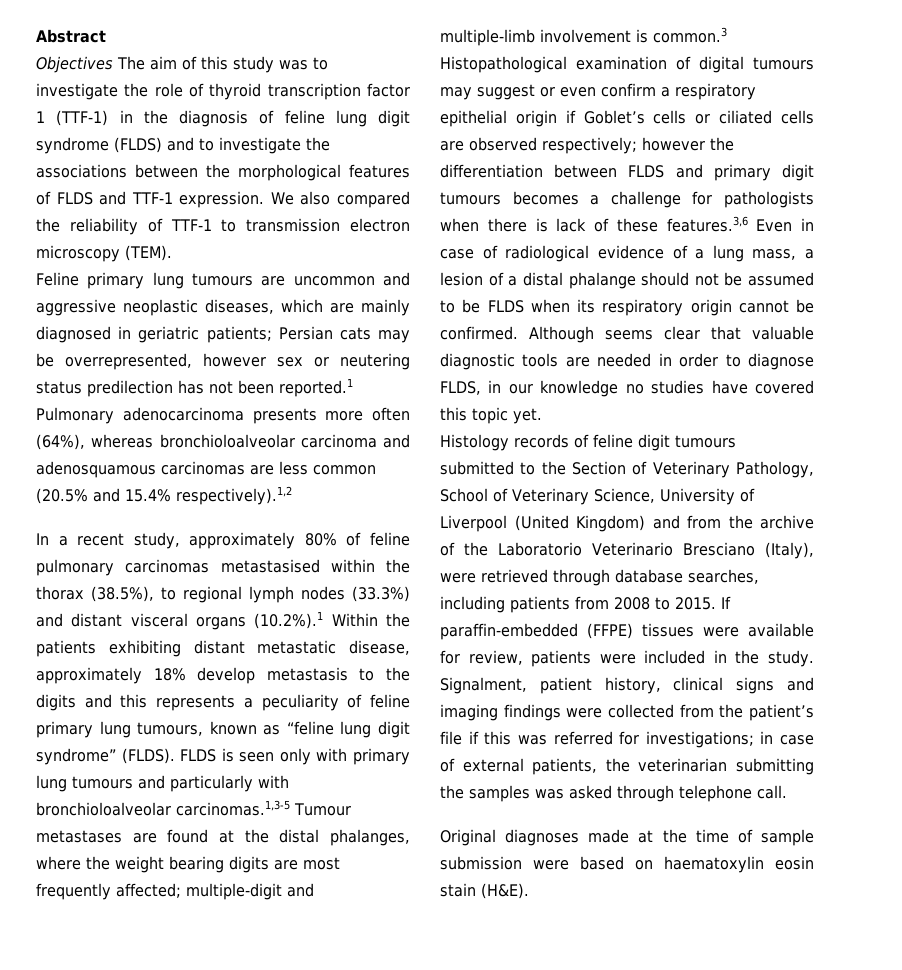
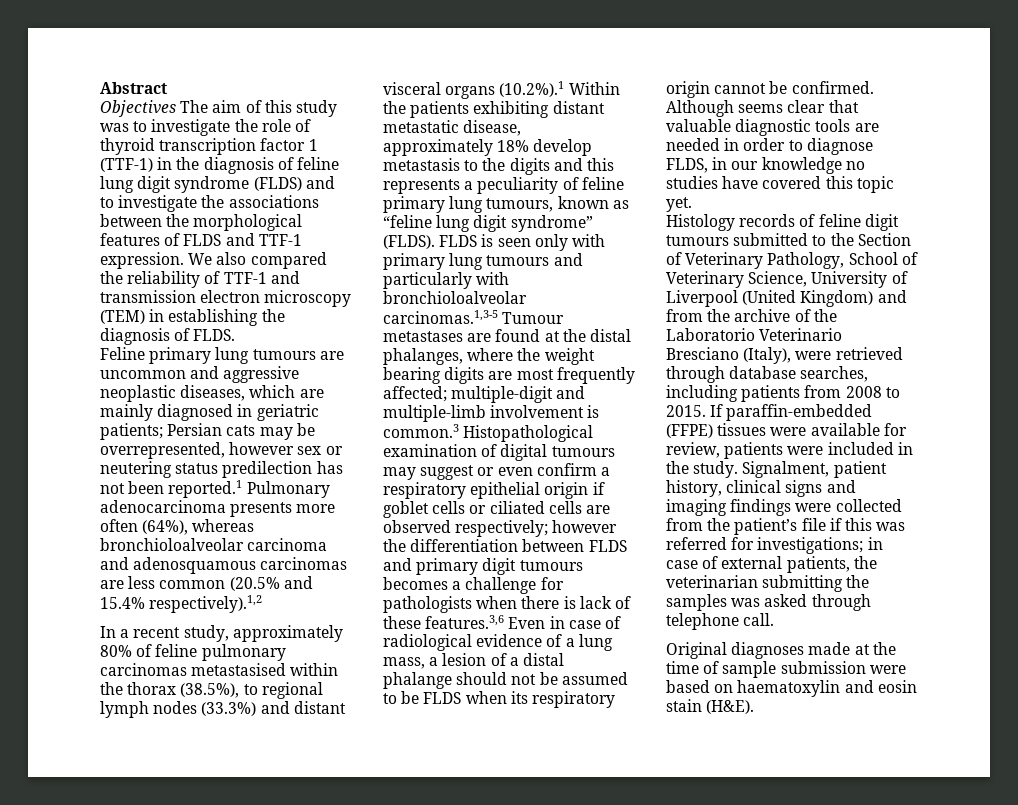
[221,219,237,232] to -> [270,271,300,284] and
[125,245,172,261] (TEM). -> [100,309,285,326] [100,328,236,345] (TEM) in establishing the diagnosis of FLDS.
[583,110,645,124] Goblet’s -> [383,501,429,518] goblet
(764, 864) none -> [844,680,874,693] and

